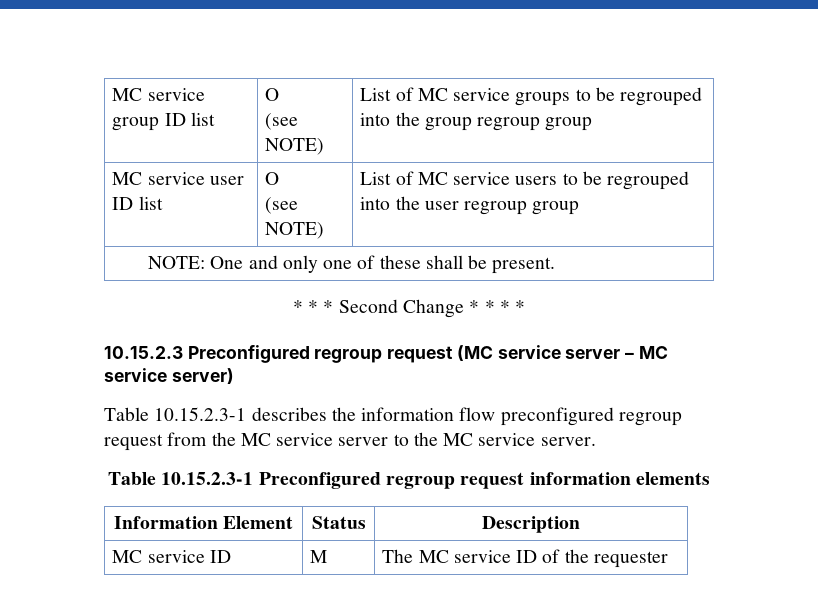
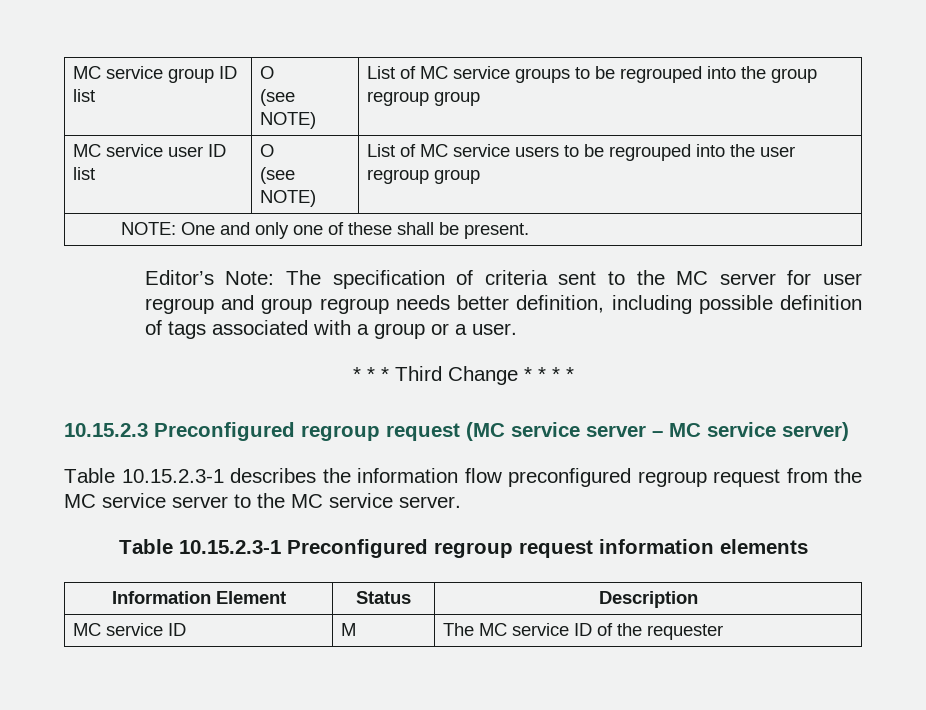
[292,299,398,313] // * * * Second -> [144,270,862,289] [144,295,862,314] [144,320,517,339] [352,366,442,381] // Editor’s Note: The specification of criteria sent to the MC server for user regroup and group regroup needs better definition, including possible definition of tags associated with a group or a user. // * * * Third

